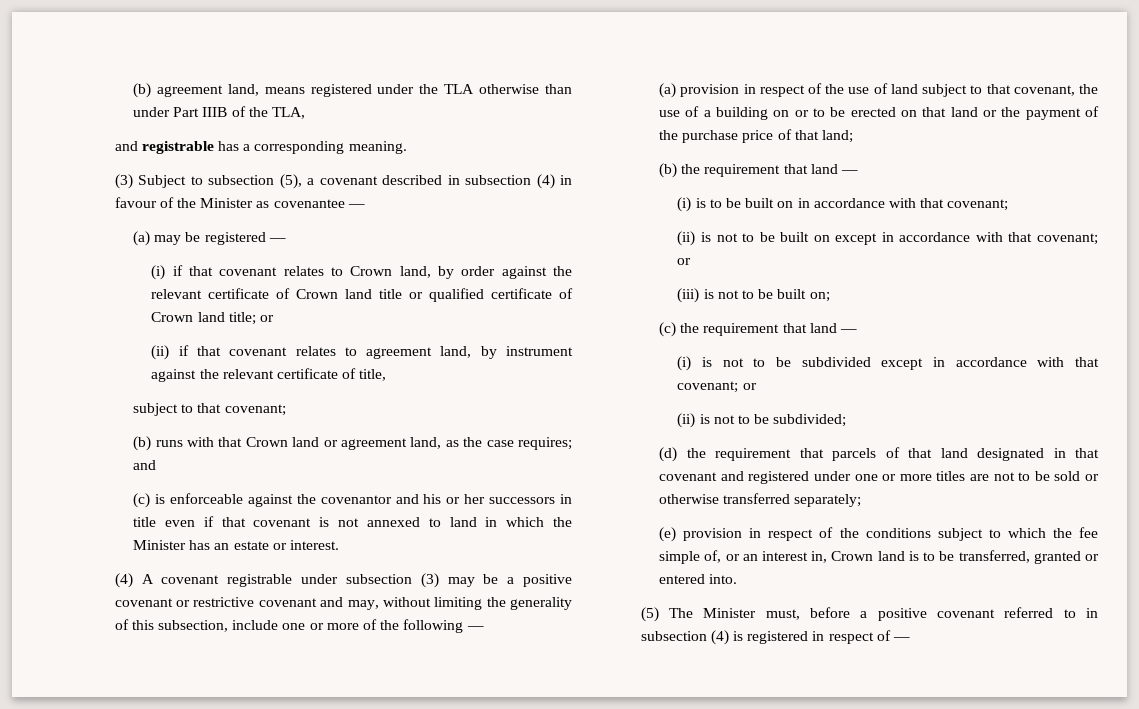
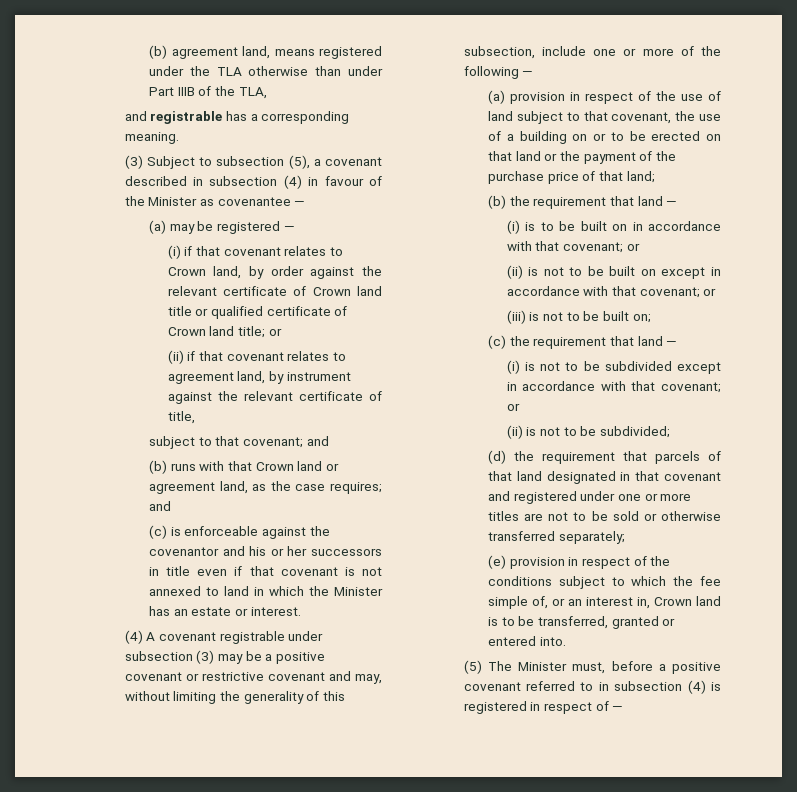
(286, 410) none -> [306,436,329,446] and
(1009, 205) none -> [626,243,640,251] or

